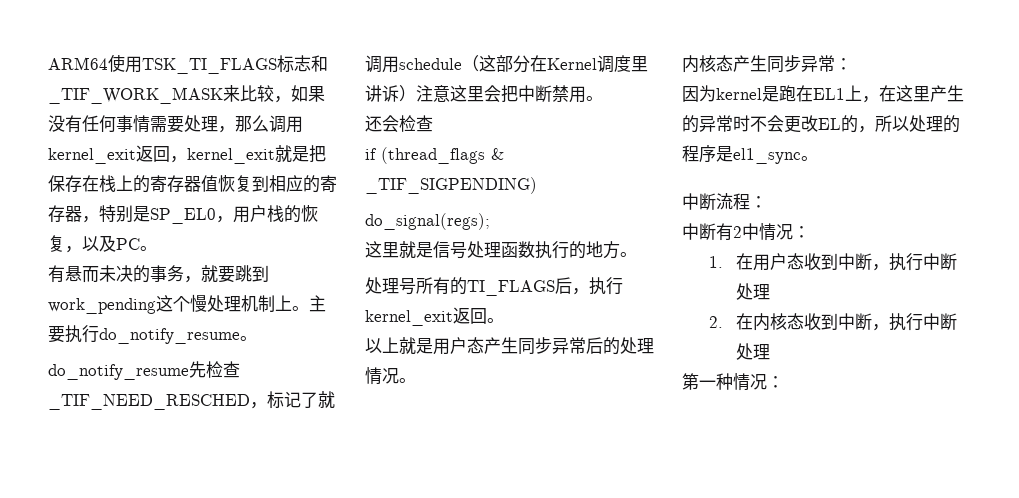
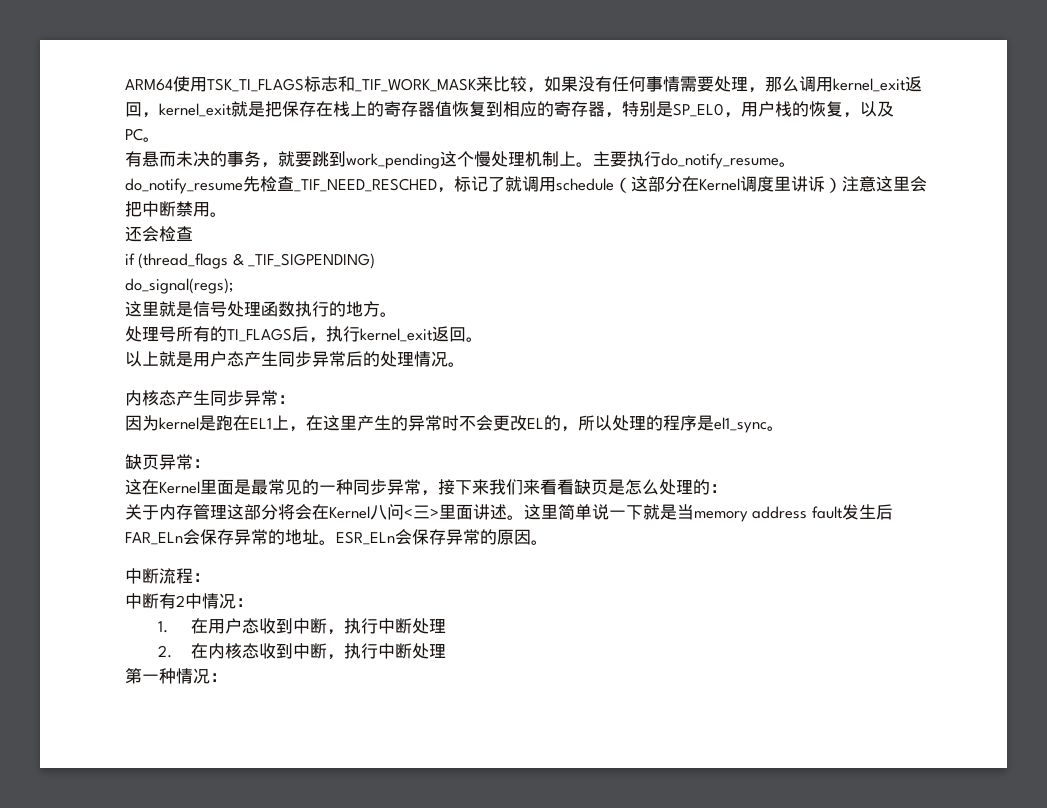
(818, 158) none -> [125,454,210,470] [125,479,727,496] [125,504,893,522] [125,529,548,545] // 缺页异常： // 这在Kernel里面是最常见的一种同步异常，接下来我们来看看缺页是怎么处理的： // 关于内存管理这部分将会在Kernel八问<三>里面讲述。这里简单说一下就是当memory address fault发生后FAR_ELn会保存异常的地址。ESR_ELn会保存异常的原因。

